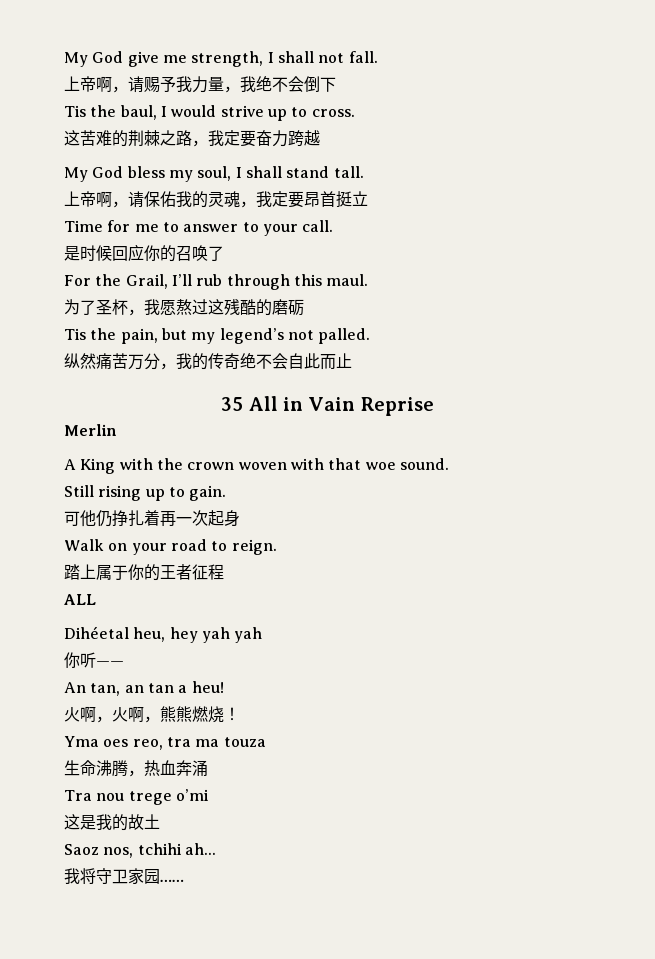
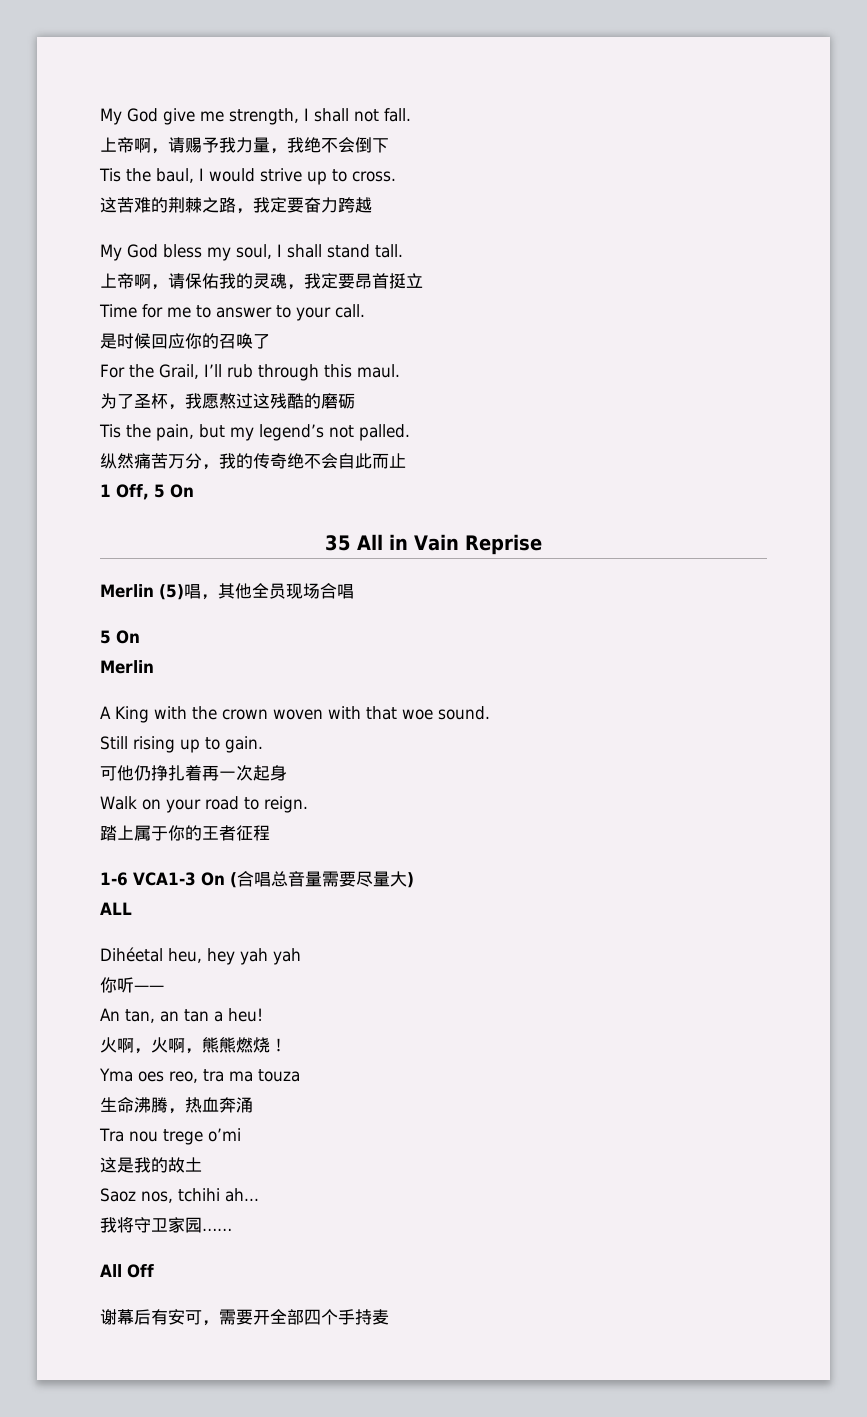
(352, 360) none -> [100,484,194,500] // 1 Off, 5 On
(434, 406) none -> [100,583,354,600] [100,630,140,644] // Merlin (5)唱，其他全员现场合唱 // 5 On
(224, 572) none -> [100,871,414,888] // 1-6 VCA1-3 On (合唱总音量需要尽量大)
(184, 880) none -> [100,1264,154,1278] [100,1309,389,1326] // All Off // 谢幕后有安可，需要开全部四个手持麦

